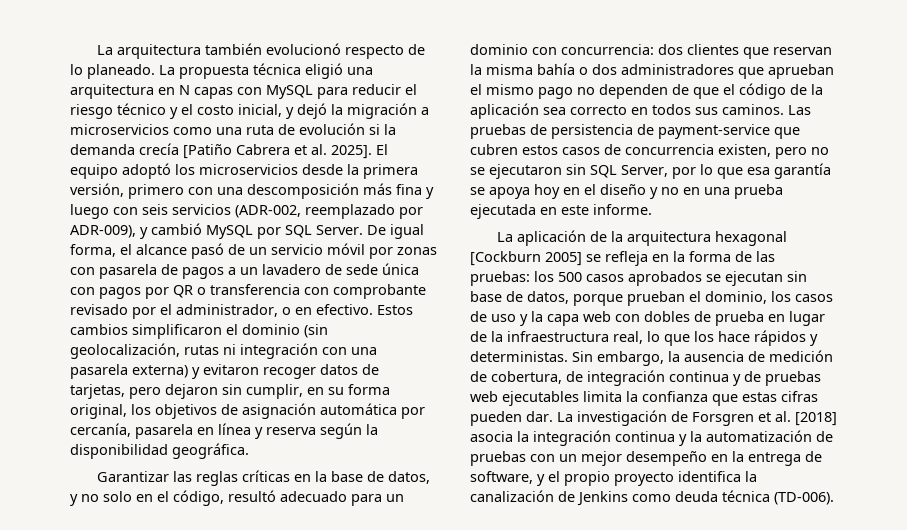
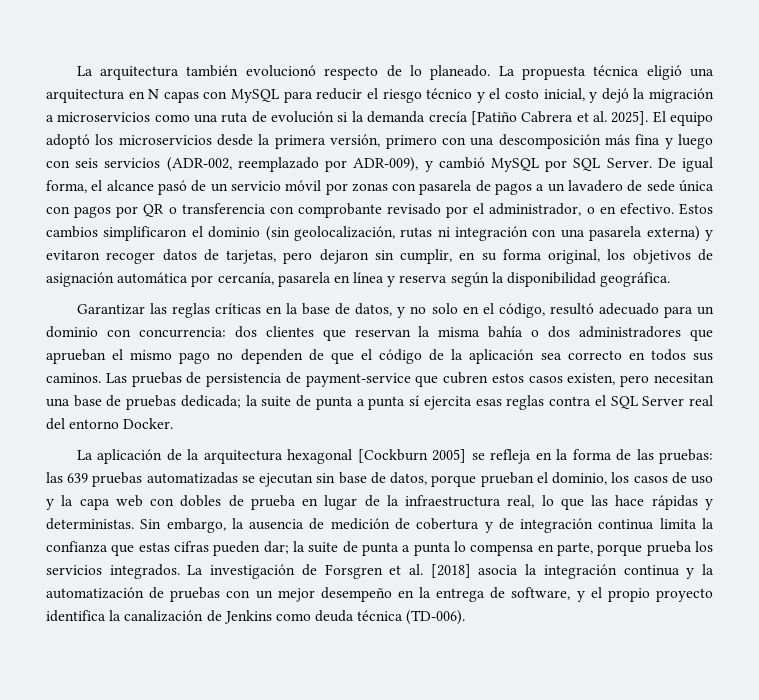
[604,144,829,159] [470,163,831,179] [470,184,783,199] [470,204,652,219] de concurrencia existen, pero no se ejecutaron sin SQL Server, por lo que esa garantía se apoya hoy en el diseño y no en una prueba ejecutada en este informe. -> [567,373,714,387] [46,395,713,410] [46,418,174,430] existen, pero necesitan una base de pruebas dedicada; la suite de punta a punta sí ejercita esas reglas contra el SQL Server real del entorno Docker.
[534,271,702,286] los 500 casos aprobados -> [46,472,238,487] las 639 pruebas automatizadas
[694,330,806,346] los hace rápidos -> [591,495,698,510] las hace rápidas
[491,371,562,384] cobertura, -> [416,518,493,533] cobertura y
[733,371,821,386] [470,391,579,406] y de pruebas web ejecutables -> (655, 524) none
[526,411,553,422] dar. -> [263,541,713,556] [46,564,180,579] dar; la suite de punta a punta lo compensa en parte, porque prueba los servicios integrados.

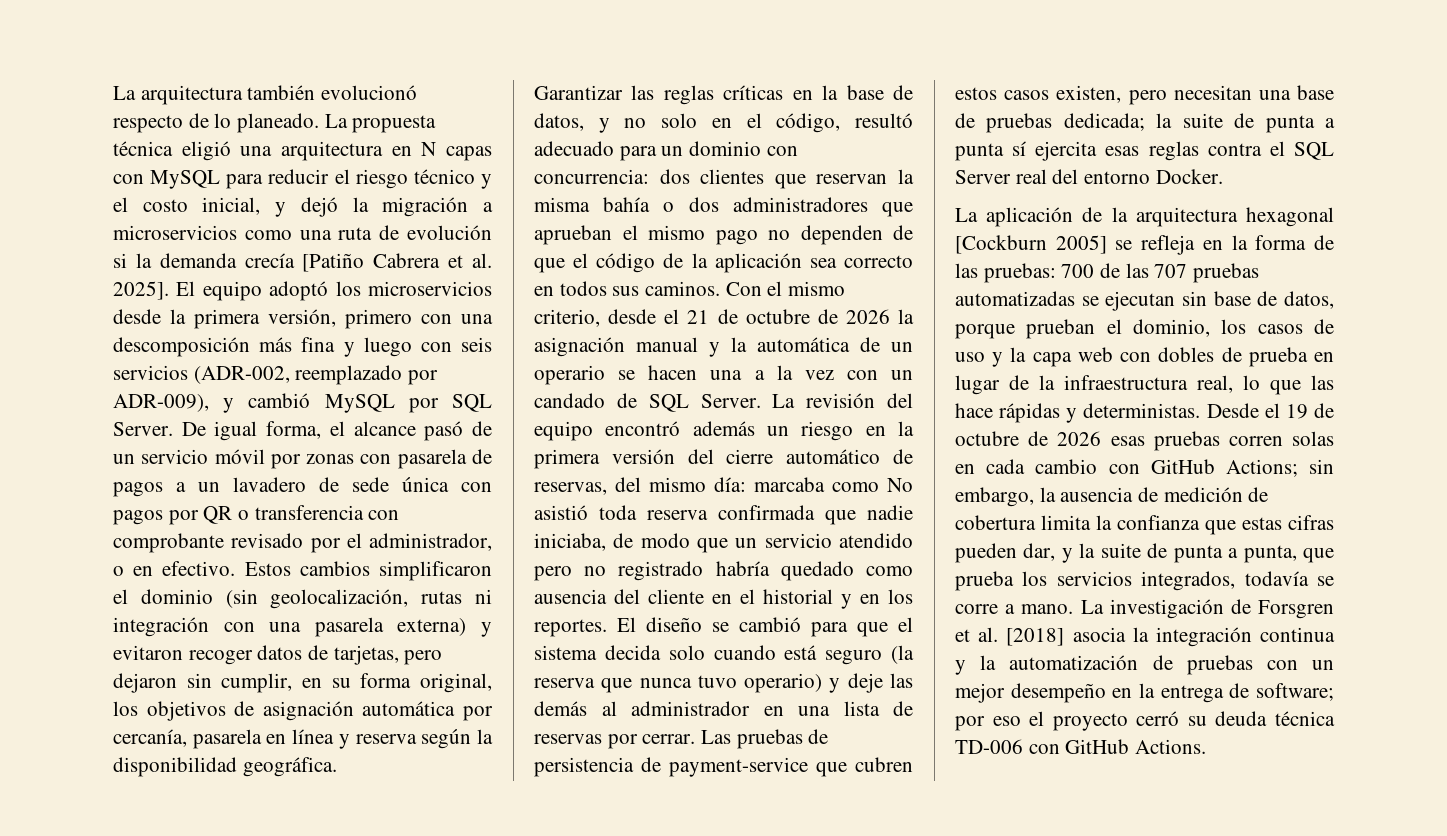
(101, 378) none -> [725,281,846,296] [534,309,914,327] [534,337,913,357] [534,365,913,385] [534,393,913,412] [534,421,914,441] [534,449,913,469] [534,477,913,495] [534,505,913,525] [534,533,913,553] [534,561,913,581] [534,589,913,609] [534,617,913,637] [534,645,914,665] [534,673,913,693] [534,701,913,716] [534,734,696,749] Con el mismo criterio, desde el 21 de octubre de 2026 la asignación manual y la automática de un operario se hacen una a la vez con un candado de SQL Server. La revisión del equipo encontró además un riesgo en la primera versión del cierre automático de reservas, del mismo día: marcaba como No asistió toda reserva confirmada que nadie iniciaba, de modo que un servicio atendido pero no registrado habría quedado como ausencia del cliente en el historial y en los reportes. El diseño se cambió para que el sistema decida solo cuando está seguro (la reserva que nunca tuvo operario) y deje las demás al administrador en una lista de reservas por cerrar.
[46,472,89,483] las 639 -> [1061,263,1188,278] 700 de las 707
[140,519,162,529] Sin -> [1206,403,1334,419] [955,431,1334,451] [955,459,1334,477] Desde el 19 de octubre de 2026 esas pruebas corren solas en cada cambio con GitHub Actions; sin
[484,518,655,533] y de integración continua -> (1036, 522) none
[263,541,713,556] [46,564,180,579] dar; la suite de punta a punta lo compensa en parte, porque prueba los servicios integrados. -> [1023,543,1334,563] [955,571,1334,591] [955,604,1074,614] dar, y la suite de punta a punta, que prueba los servicios integrados, todavía se corre a mano.
[511,587,713,602] [46,610,466,625] software, y el propio proyecto identifica la canalización de Jenkins como deuda técnica (TD-006). -> [1256,683,1334,701] [955,711,1335,731] [955,739,1207,754] software; por eso el proyecto cerró su deuda técnica TD-006 con GitHub Actions.

